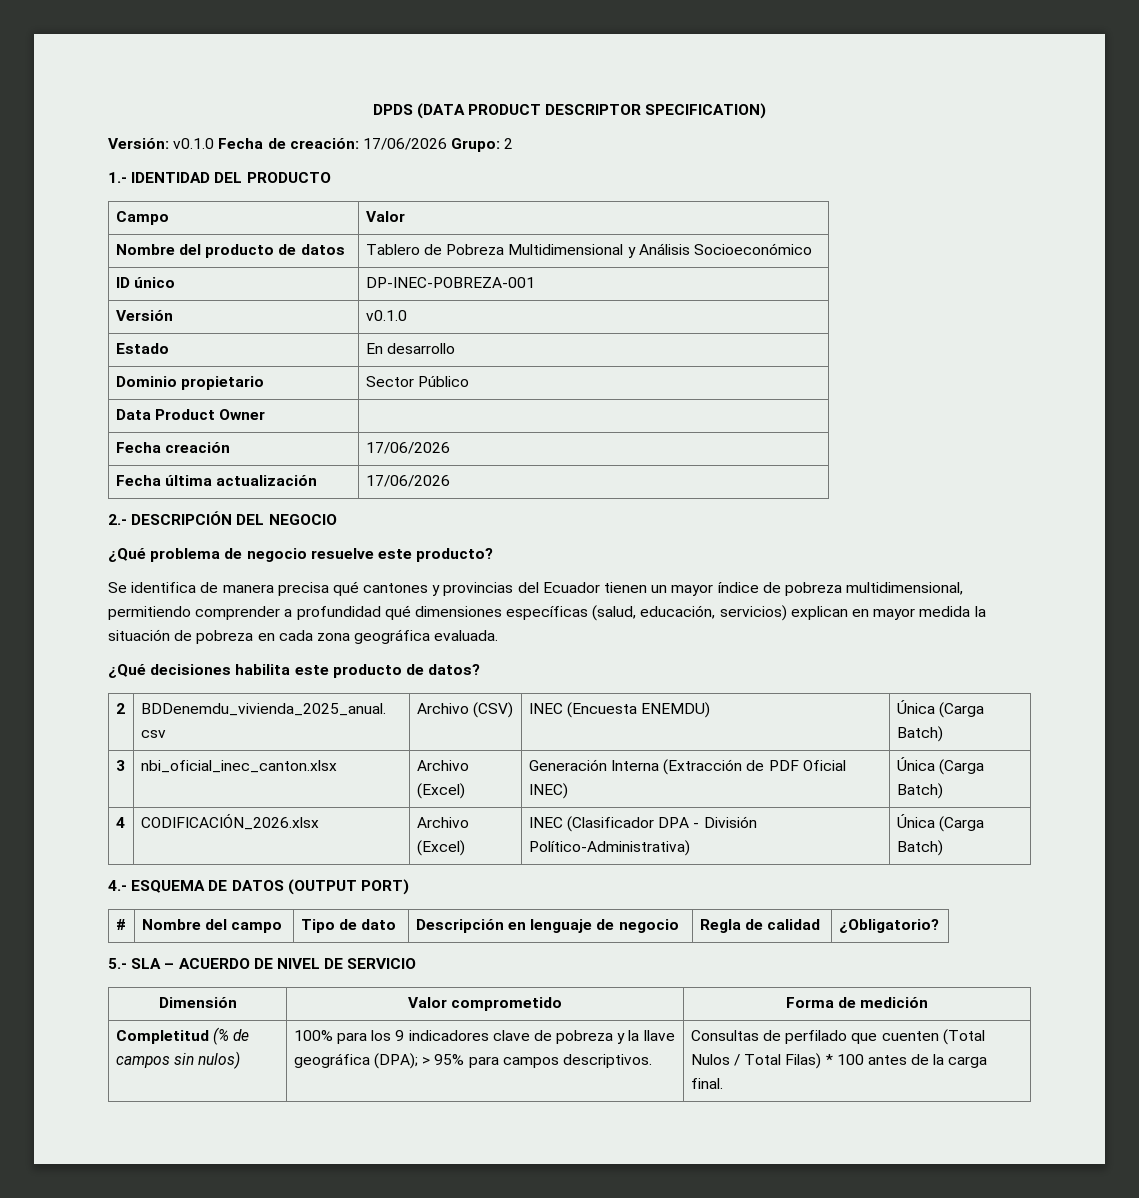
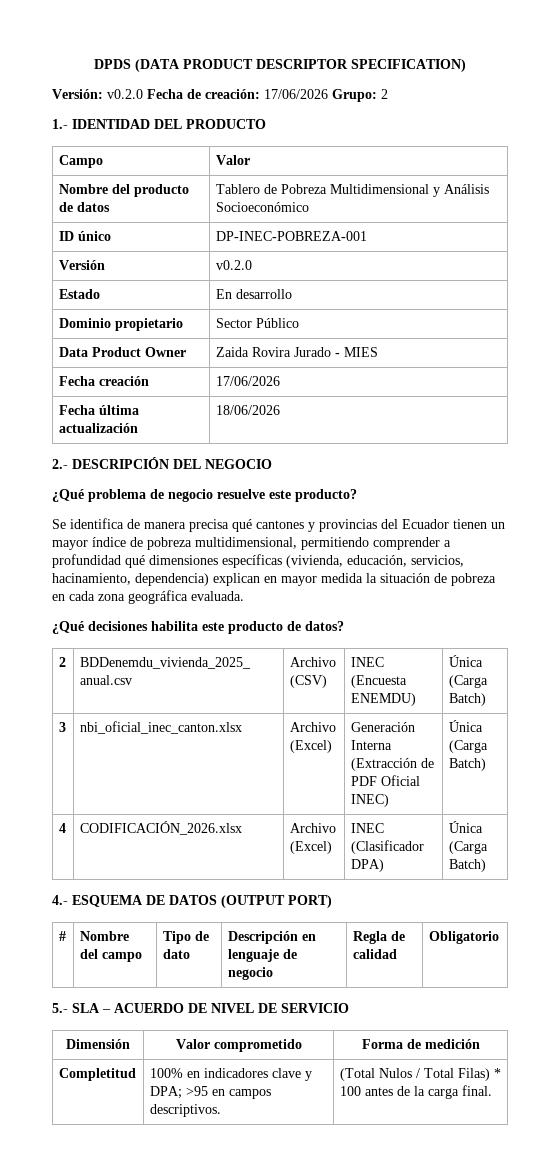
[173,138,215,149] v0.1.0 -> [107,89,143,99] v0.2.0
[365,310,407,321] v0.1.0 -> [215,260,252,270] v0.2.0
(266, 414) none -> [215,347,378,357] Zaida Rovira Jurado - MIES
[365,475,450,487] 17/06/2026 -> [215,405,280,415] 18/06/2026
[592,605,787,621] (salud, educación, servicios) -> [286,555,464,568] [52,573,209,586] (vivienda, educación, servicios, hacinamiento, dependencia)
[658,816,757,828] [528,840,690,856] DPA - División Político-Administrativa) -> [350,859,384,872] DPA)
[838,919,939,933] ¿Obligatorio? -> [428,931,499,944] Obligatorio
[212,1027,250,1045] [115,1051,241,1069] [293,1030,675,1044] [293,1053,652,1069] [690,1030,939,1044] (% de campos sin nulos) | 100% para los 9 indicadores clave de pobreza y la llave geográfica (DPA); > 95% para campos descriptivos. | Consultas de perfilado que cuenten -> [149,1068,312,1081] [149,1086,271,1099] [149,1104,221,1117] | 100% en indicadores clave y DPA; >95 en campos descriptivos. |

